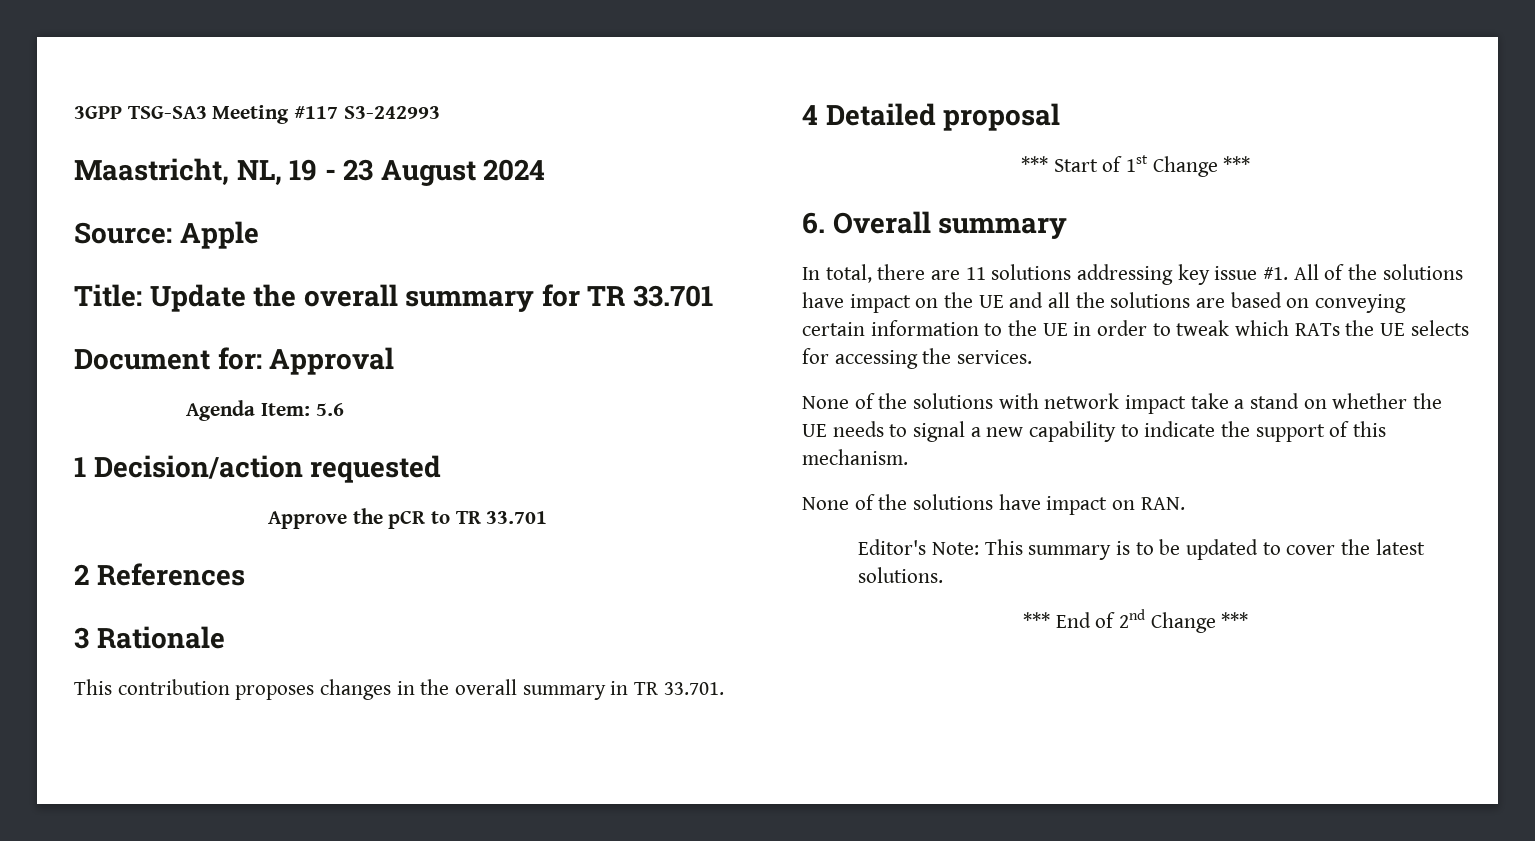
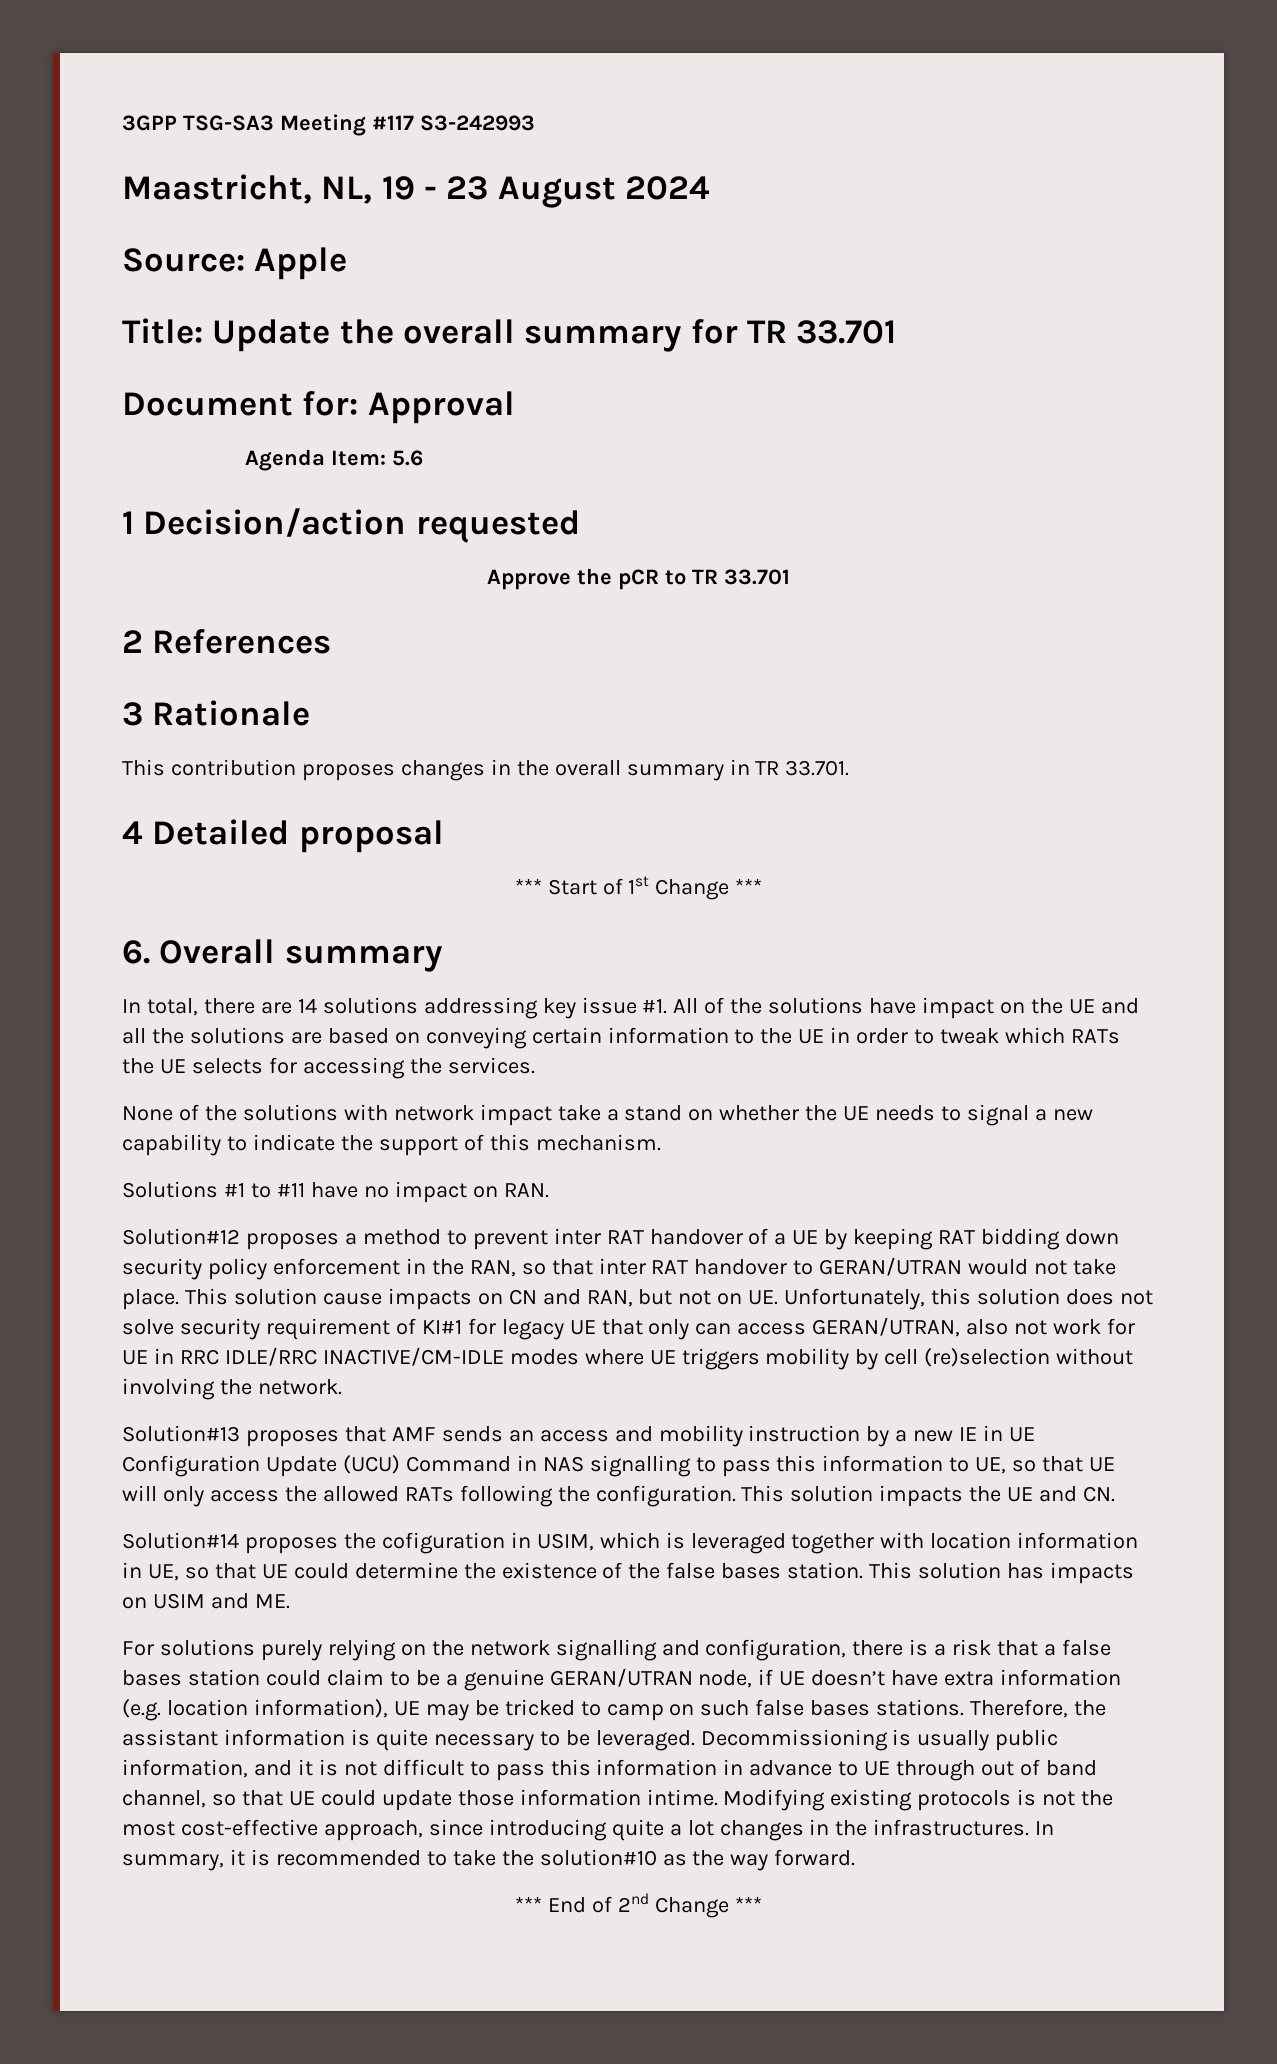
[965,267,986,280] 11 -> [297,998,317,1013] 14
[802,494,1185,515] [858,539,1425,560] [858,567,944,583] None of the solutions have impact on RAN. // Editor's Note: This summary is to be updated to cover the latest solutions. -> [122,1181,549,1203] [122,1228,1120,1250] [122,1257,1117,1280] [122,1288,1153,1310] [122,1317,1136,1340] [122,1347,1134,1370] [122,1378,342,1400] [122,1425,1036,1447] [122,1455,1116,1477] [122,1485,1116,1507] [122,1532,1139,1554] [122,1562,1134,1584] [122,1593,290,1609] [122,1639,1112,1661] [122,1668,1122,1691] [122,1699,1107,1721] [122,1729,1059,1751] [122,1759,1097,1781] [122,1789,1114,1811] [122,1819,1055,1841] [122,1849,856,1871] Solutions #1 to #11 have no impact on RAN. // Solution#12 proposes a method to prevent inter RAT handover of a UE by keeping RAT bidding down security policy enforcement in the RAN, so that inter RAT handover to GERAN/UTRAN would not take place. This solution cause impacts on CN and RAN, but not on UE. Unfortunately, this solution does not solve security requirement of KI#1 for legacy UE that only can access GERAN/UTRAN, also not work for UE in RRC IDLE/RRC INACTIVE/CM-IDLE modes where UE triggers mobility by cell (re)selection without involving the network. // Solution#13 proposes that AMF sends an access and mobility instruction by a new IE in UE Configuration Update (UCU) Command in NAS signalling to pass this information to UE, so that UE will only access the allowed RATs following the configuration. This solution impacts the UE and CN. // Solution#14 proposes the cofiguration in USIM, which is leveraged together with location information in UE, so that UE could determine the existence of the false bases station. This solution has impacts on USIM and ME. // For solutions purely relying on the network signalling and configuration, there is a risk that a false bases station could claim to be a genuine GERAN/UTRAN node, if UE doesn’t have extra information (e.g. location information), UE may be tricked to camp on such false bases stations. Therefore, the assistant information is quite necessary to be leveraged. Decommissioning is usually public information, and it is not difficult to pass this information in advance to UE through out of band channel, so that UE could update those information intime. Modifying existing protocols is not the most cost-effective approach, since introducing quite a lot changes in the infrastructures. In summary, it is recommended to take the solution#10 as the way forward.

